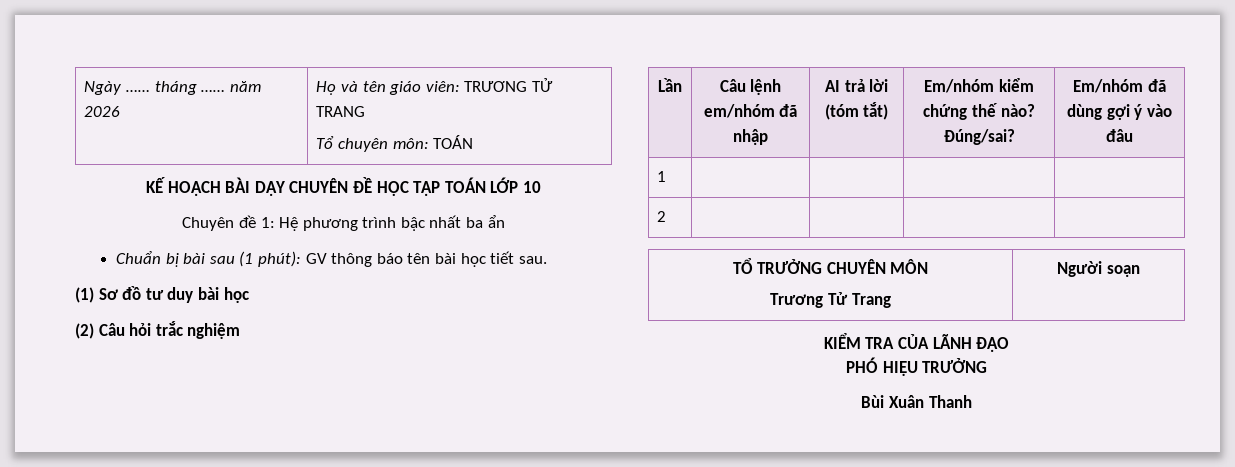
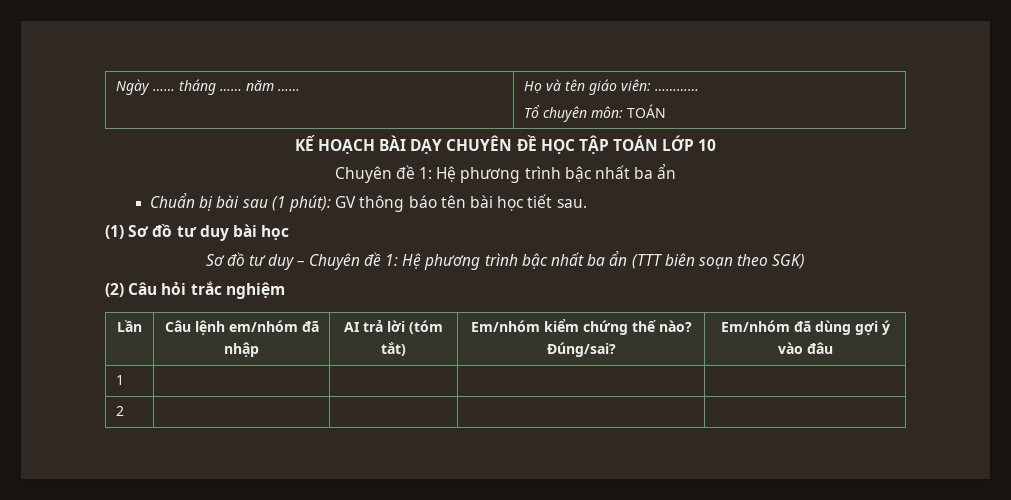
[84,106,121,117] 2026 -> [278,89,301,91] ……
[464,78,553,92] [316,106,366,117] TRƯƠNG TỬ TRANG -> [655,89,700,91] …………
(249, 295) none -> [205,251,806,270] // Sơ đồ tư duy – Chuyên đề 1: Hệ phương trình bậc nhất ba ẩn (TTT biên soạn theo SGK)
[732,258,929,274] [770,292,891,308] [1057,261,1140,277] [823,333,1010,352] [845,357,988,376] [861,395,972,408] // TỔ TRƯỞNG CHUYÊN MÔN // Trương Tử Trang | Người soạn // KIỂM TRA CỦA LÃNH ĐẠO // PHÓ HIỆU TRƯỞNG // Bùi Xuân Thanh -> (125, 411) none

